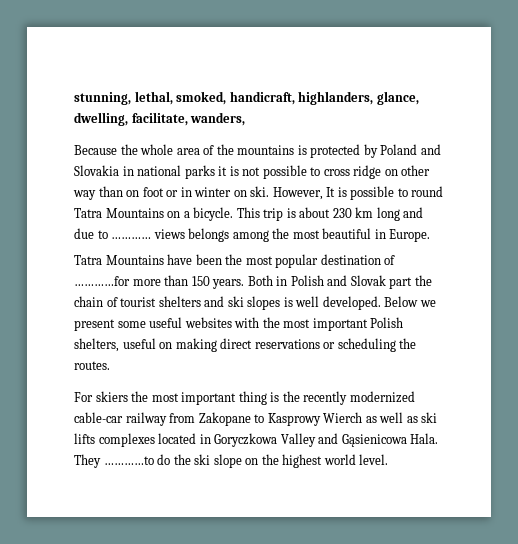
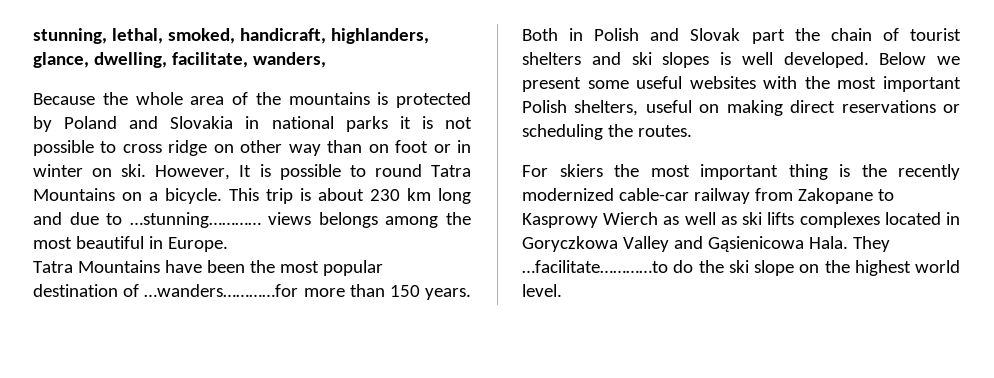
[111,237,152,239] ………… -> [129,212,261,228] …stunning…………
[74,276,130,286] …………for -> [144,284,299,297] …wanders…………for
[103,456,154,465] …………to -> [522,260,668,273] …facilitate…………to

